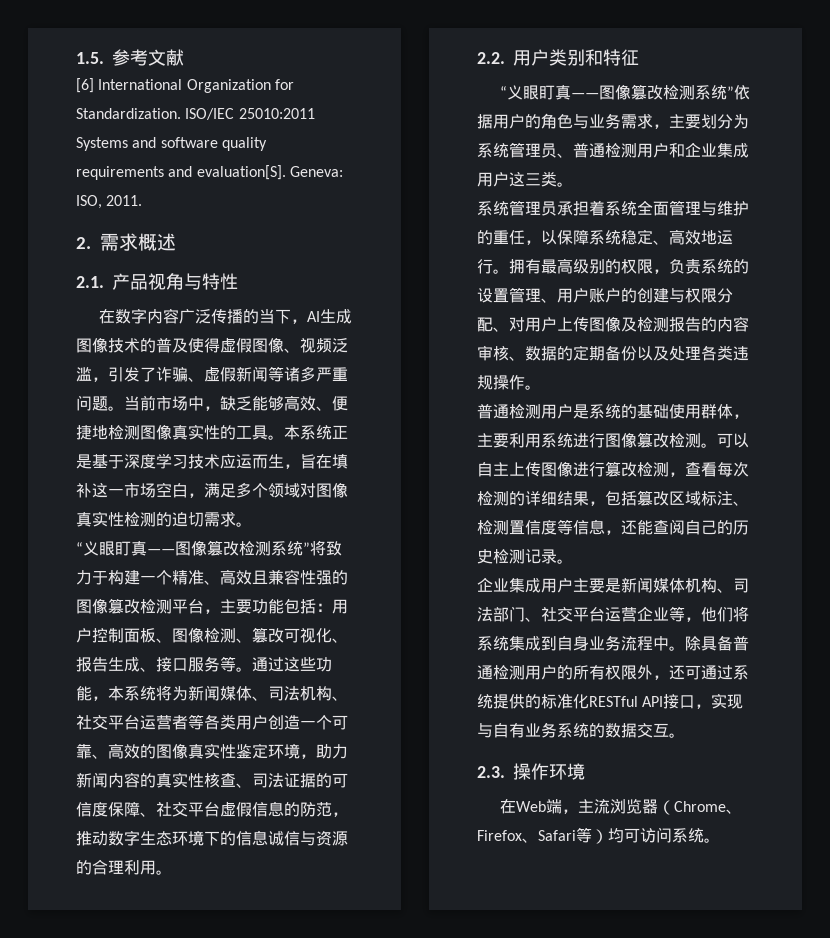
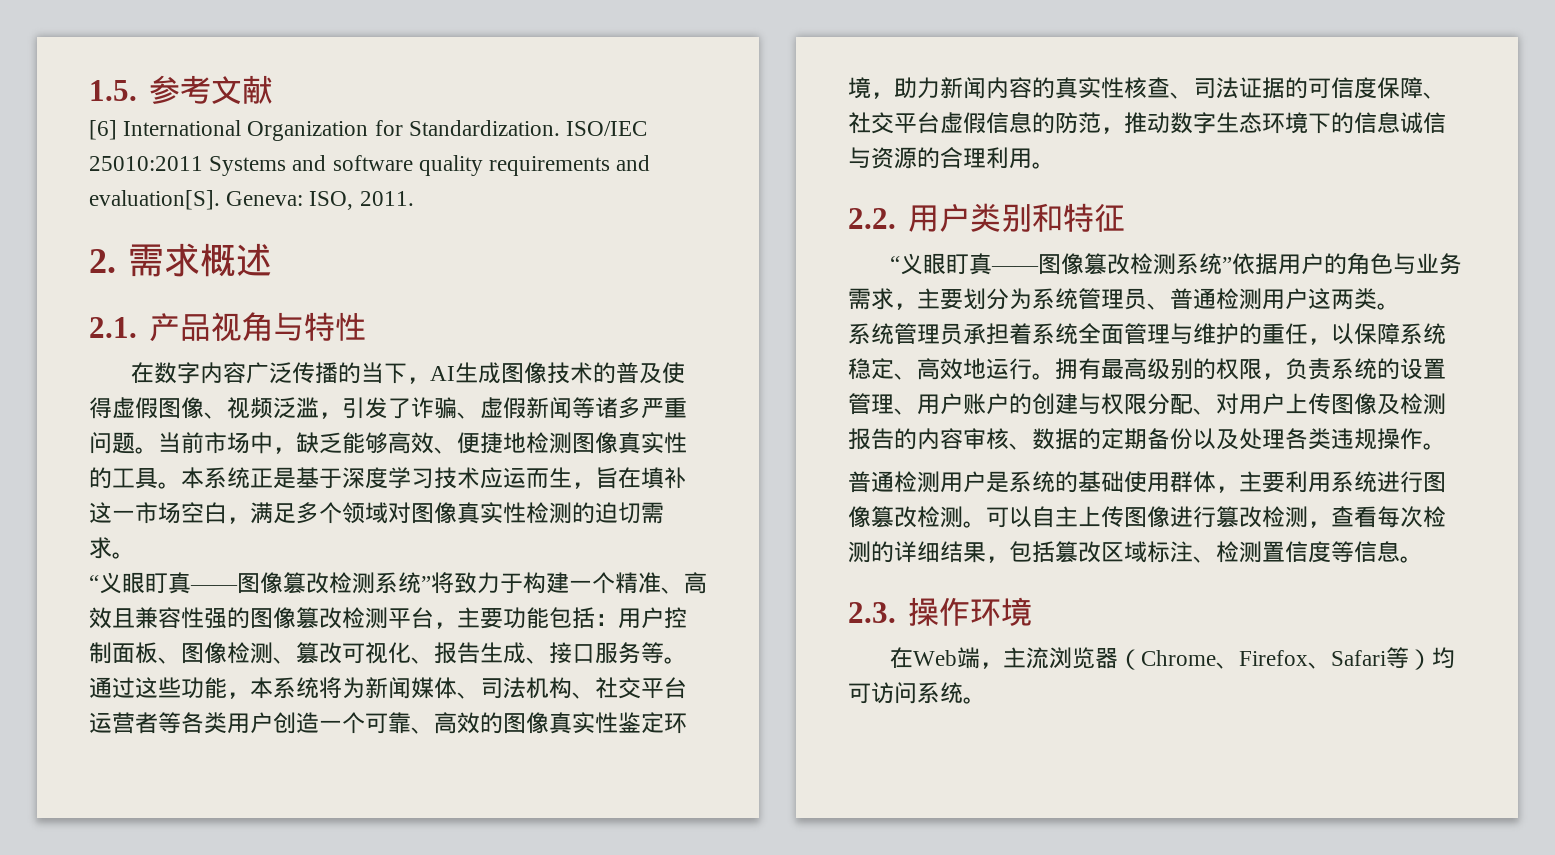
[669,142,749,158] [477,172,541,187] 和企业集成用户这三 -> [1308,288,1354,310] 这两
[605,519,749,535] [477,549,573,564] [477,577,749,593] [477,606,749,622] [477,635,749,651] [477,665,749,680] [477,693,744,709] [477,722,669,738] ，还能查阅自己的历史检测记录。 // 企业集成用户主要是新闻媒体机构、司法部门、社交平台运营企业等，他们将系统集成到自身业务流程中。除具备普通检测用户的所有权限外，还可通过系统提供的标准化RESTful API接口，实现与自有业务系统的数据交互 -> (1400, 551) none

